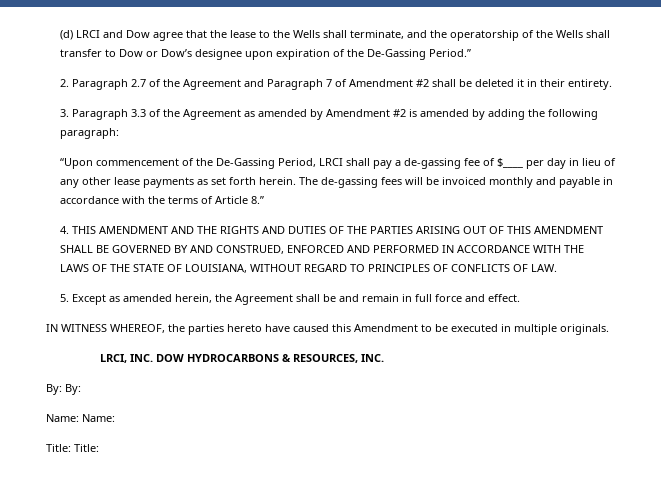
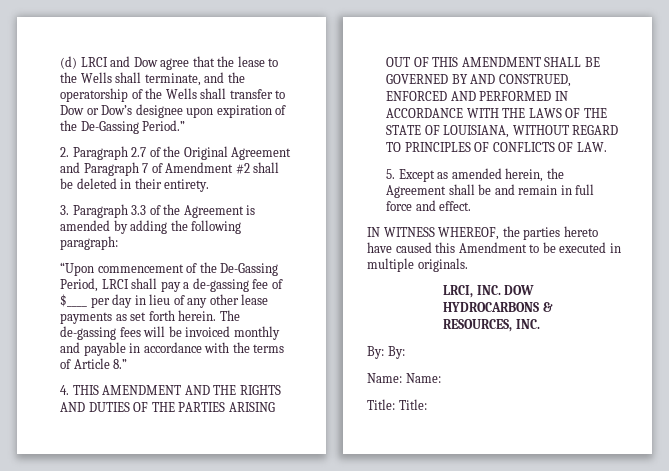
(180, 83) none -> [183,146,228,160] Original
[516,79,524,87] it -> (117, 183) none
[243,109,406,120] as amended by Amendment #2 -> (244, 211) none

